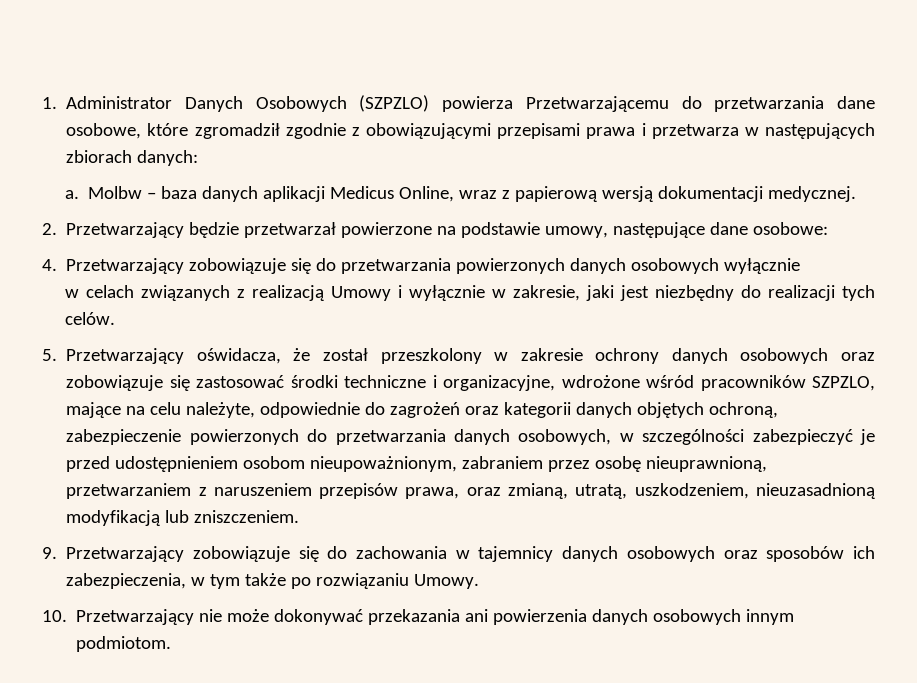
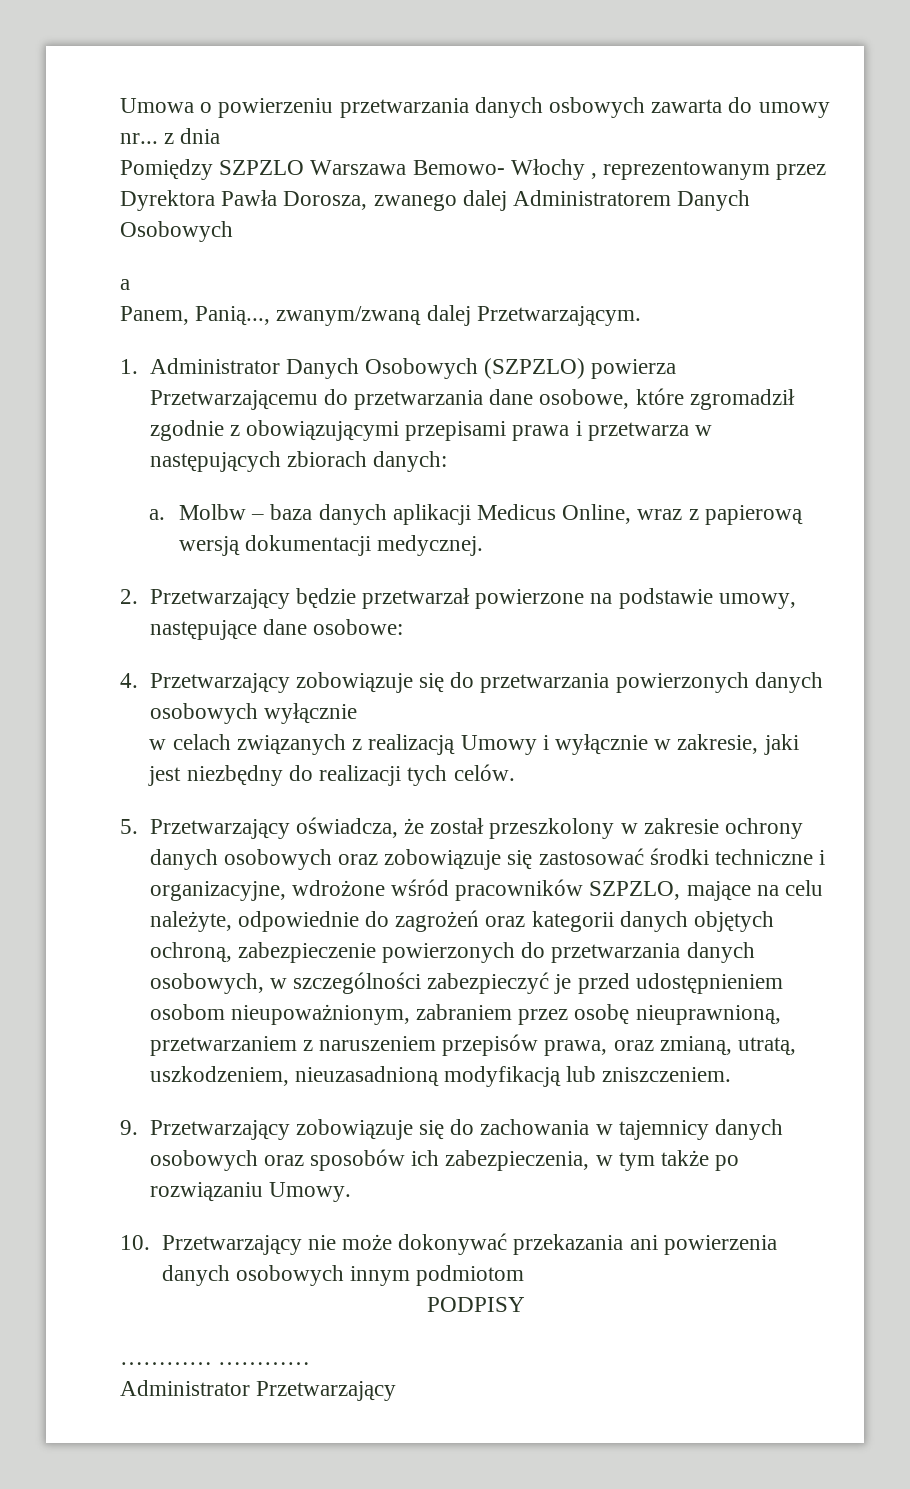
(42, 103) none -> [120,97,830,118] [120,128,221,144] [120,159,827,180] [120,190,751,211] [120,221,233,242] [120,279,130,290] [120,305,641,326] Umowa o powierzeniu przetwarzania danych osbowych zawarta do umowy nr... z dnia // Pomiędzy SZPZLO Warszawa Bemowo- Włochy , reprezentowanym przez Dyrektora Pawła Dorosza, zwanego dalej Administratorem Danych Osobowych // a // Panem, Panią..., zwanym/zwaną dalej Przetwarzającym. //
[196,348,281,364] oświdacza, -> [295,817,398,838] oświadcza,
[76,636,172,652] podmiotom. -> [416,1265,525,1286] [427,1297,525,1312] [120,1362,311,1365] [120,1380,397,1401] podmiotom // PODPISY // ………… ………… // Administrator Przetwarzający

